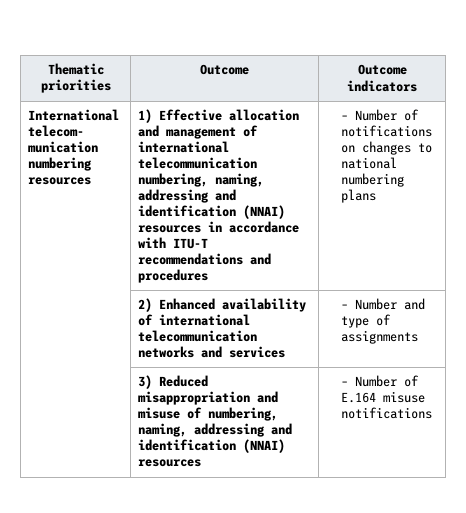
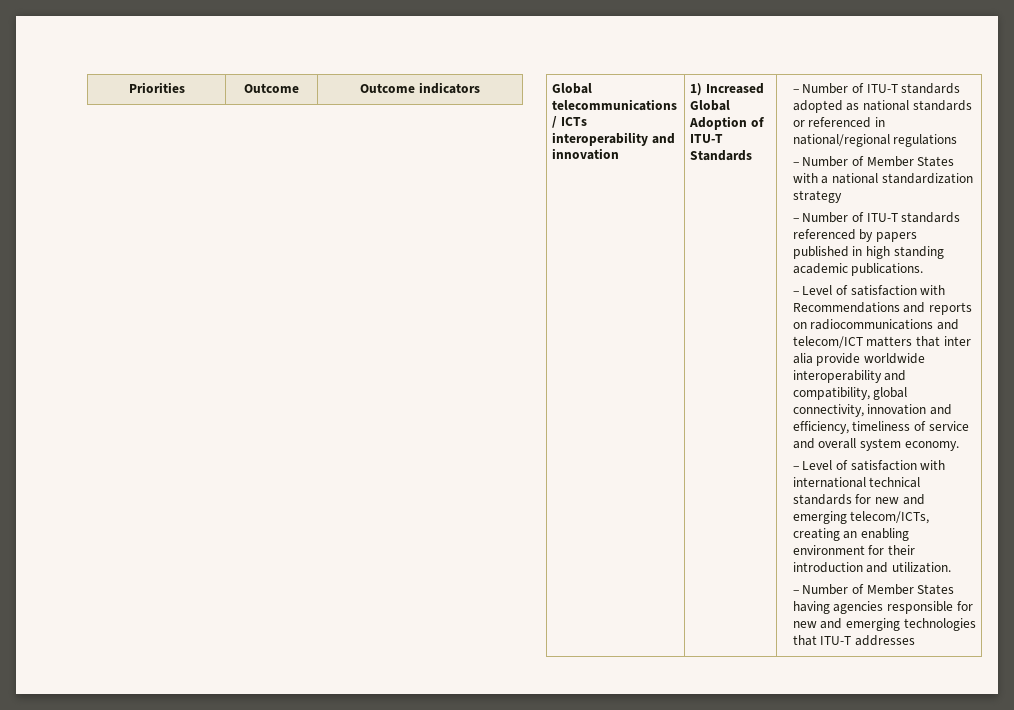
[47,63,104,75] [40,79,111,93] Thematic priorities -> [128,82,185,93] Priorities
[27,109,119,121] [27,125,84,137] [27,141,98,153] [27,157,92,171] [27,177,91,185] [137,109,299,123] [137,125,258,139] [137,141,229,153] [137,157,257,169] [137,173,264,187] [137,189,236,203] [137,205,285,219] [137,221,299,233] [137,237,208,249] [137,253,271,265] [137,269,208,283] [341,109,420,121] [341,125,433,137] [341,141,433,155] [341,157,398,169] [341,173,405,187] [341,189,377,203] [137,298,306,312] [137,314,250,326] [137,330,257,342] [137,346,285,358] [341,298,426,310] [341,314,392,328] [341,330,419,344] [137,375,208,389] [137,391,278,405] [137,407,278,421] [137,423,292,437] [137,439,285,453] [137,459,201,467] [341,375,420,387] [341,391,426,403] [341,407,433,419] International telecom- munication numbering resources | 1) Effective allocation and management of international telecommunication numbering, naming, addressing and identification (NNAI) resources in accordance with ITU-T recommendations and procedures | – Number of notifications on changes to national numbering plans // | 2) Enhanced availability of international telecommunication networks and services | – Number and type of assignments // | 3) Reduced misappropriation and misuse of numbering, naming, addressing and identification (NNAI) resources | – Number of E.164 misuse notifications -> [552,83,593,94] [552,99,678,111] [552,116,587,128] [552,132,675,146] [552,148,620,160] [690,83,764,96] [690,100,731,111] [689,116,765,130] [690,134,724,143] [690,150,753,161] [792,83,961,94] [792,100,972,113] [792,117,886,128] [792,134,958,147] [792,156,955,167] [792,173,973,184] [792,190,842,203] [792,212,961,223] [792,229,918,242] [792,246,944,259] [792,263,924,276] [792,285,946,296] [792,302,973,315] [792,319,960,330] [792,336,971,348] [792,353,926,366] [792,370,907,383] [792,387,908,400] [792,404,953,417] [792,421,969,434] [792,438,959,451] [792,460,946,471] [792,477,921,488] [792,494,925,505] [792,511,930,524] [792,528,910,541] [792,545,916,555] [792,562,952,573] [792,584,955,595] [792,601,973,614] [792,618,976,631] [792,635,916,646] Global telecommunications / ICTs interoperability and innovation | 1) Increased Global Adoption of ITU-T Standards | – Number of ITU-T standards adopted as national standards or referenced in national/regional regulations // – Number of Member States with a national standardization strategy // – Number of ITU-T standards referenced by papers published in high standing academic publications. // – Level of satisfaction with Recommendations and reports on radiocommunications and telecom/ICT matters that inter alia provide worldwide interoperability and compatibility, global connectivity, innovation and efficiency, timeliness of service and overall system economy. // – Level of satisfaction with international technical standards for new and emerging telecom/ICTs, creating an enabling environment for their introduction and utilization. // – Number of Member States having agencies responsible for new and emerging technologies that ITU-T addresses

